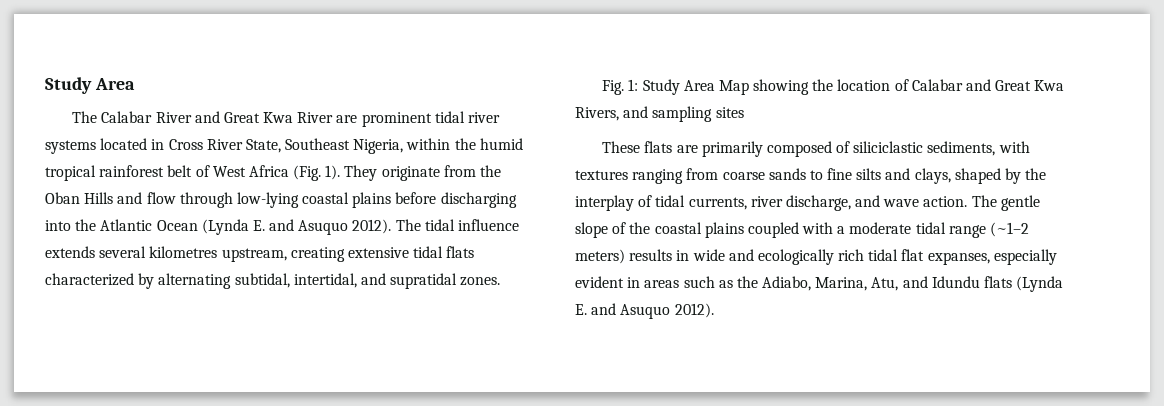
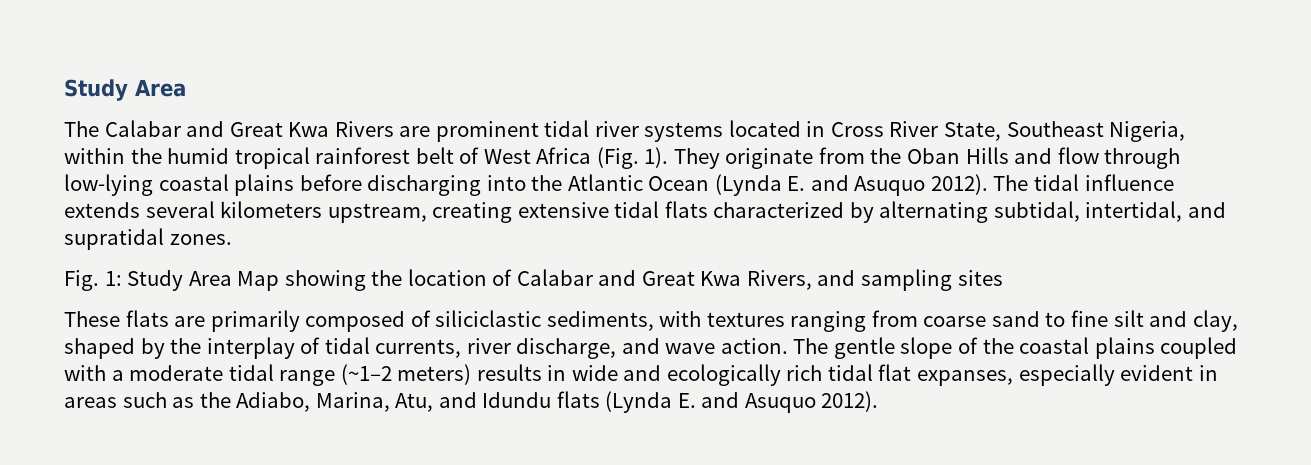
[155,111,334,123] River and Great Kwa River -> [186,121,394,137] and Great Kwa Rivers
[149,246,218,258] kilometres -> [220,201,323,218] kilometers
[768,168,806,180] sands -> [991,311,1040,327] sand
[856,168,951,184] silts and clays, -> [1113,310,1238,332] silt and clay,

